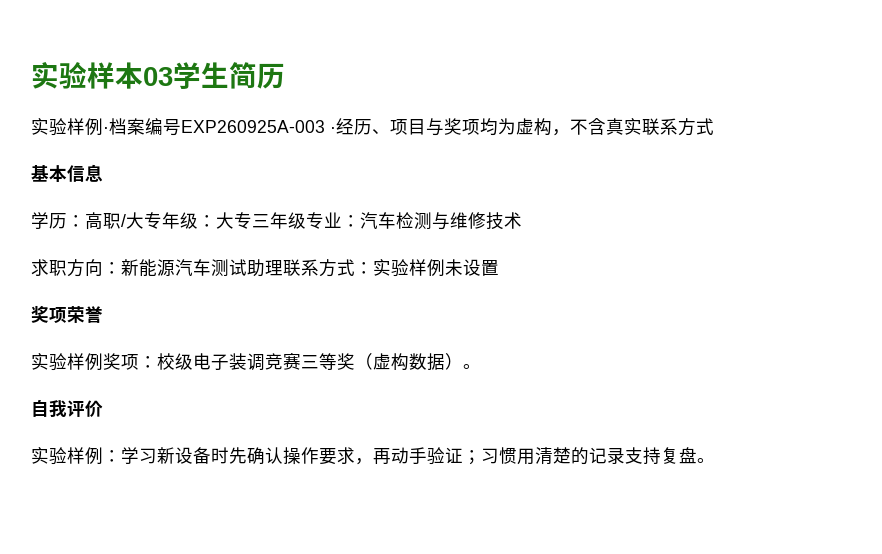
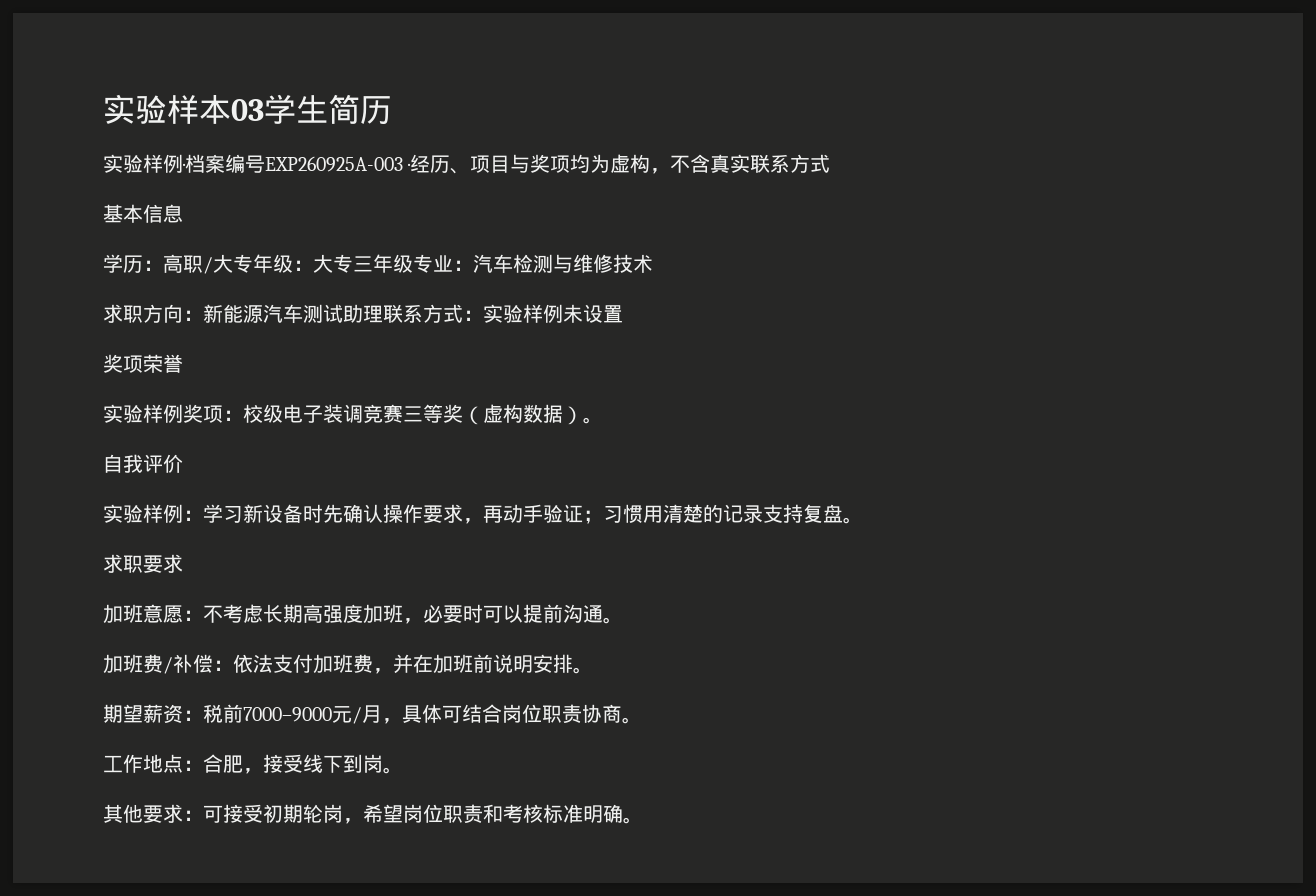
(715, 460) none -> [103,554,183,573] [103,604,623,624] [103,654,593,674] [103,704,642,724] [103,754,403,774] [103,804,643,824] // 求职要求 // 加班意愿：不考虑长期高强度加班，必要时可以提前沟通。 // 加班费/补偿：依法支付加班费，并在加班前说明安排。 // 期望薪资：税前7000–9000元/月，具体可结合岗位职责协商。 // 工作地点：合肥，接受线下到岗。 // 其他要求：可接受初期轮岗，希望岗位职责和考核标准明确。

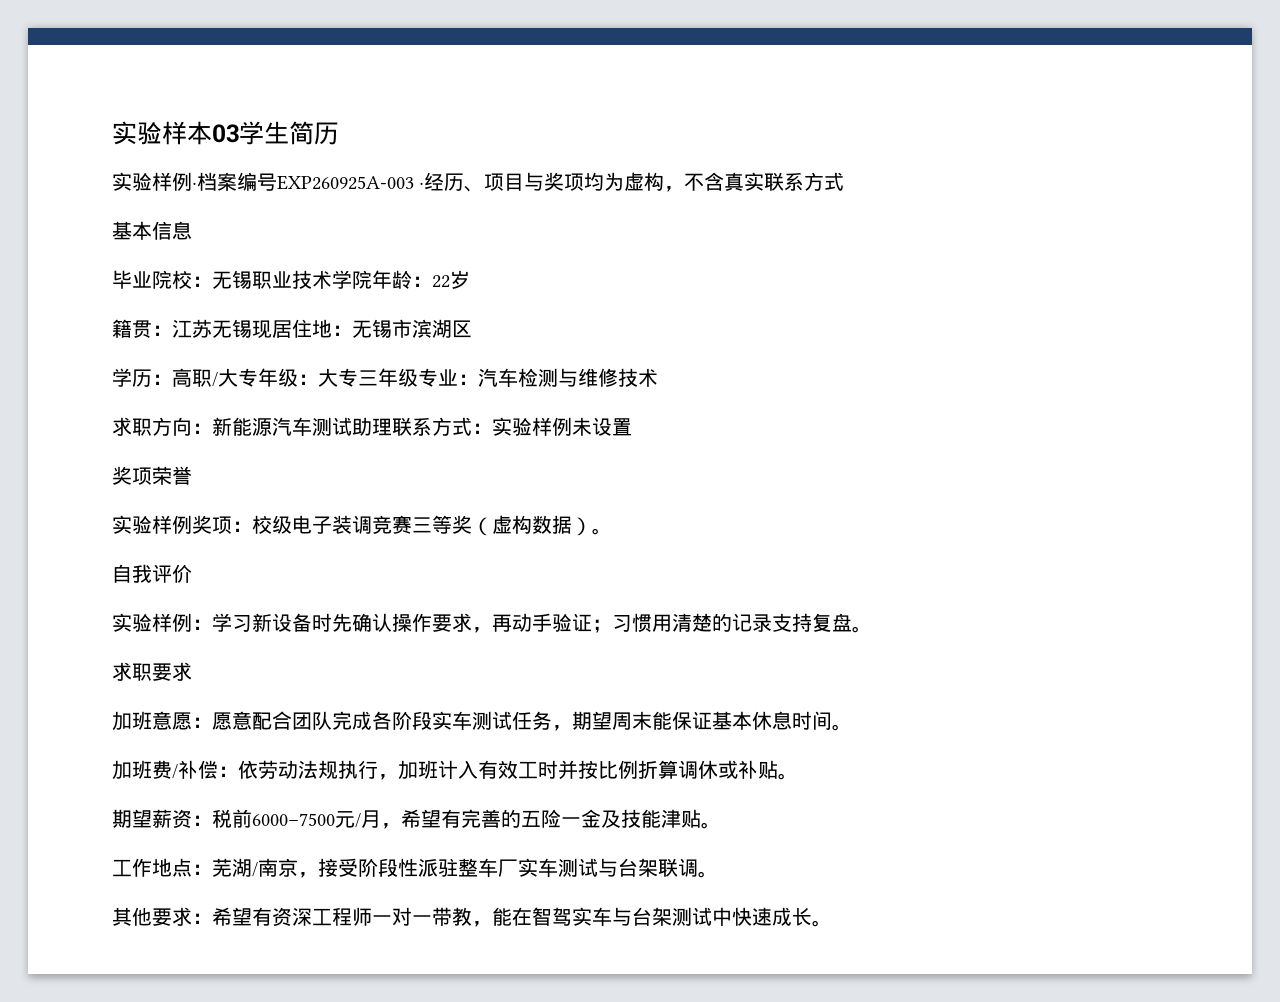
(183, 213) none -> [112,270,470,289] [112,319,472,339] // 毕业院校：无锡职业技术学院年龄：22岁 // 籍贯：江苏无锡现居住地：无锡市滨湖区
[203,604,603,624] 不考虑长期高强度加班，必要时可以提前沟通 -> [212,711,832,731] 愿意配合团队完成各阶段实车测试任务，期望周末能保证基本休息时间
[253,654,573,674] 法支付加班费，并在加班前说明安排 -> [258,760,778,780] 劳动法规执行，加班计入有效工时并按比例折算调休或补贴
[243,707,332,722] 7000–9000 -> [252,813,335,826] 6000–7500
[402,704,642,724] [103,754,403,774] [103,804,623,824] 具体可结合岗位职责协商。 // 工作地点：合肥，接受线下到岗。 // 其他要求：可接受初期轮岗，希望岗位职责和考核标准明确 -> [401,809,721,829] [112,858,718,878] [112,907,812,927] 希望有完善的五险一金及技能津贴。 // 工作地点：芜湖/南京，接受阶段性派驻整车厂实车测试与台架联调。 // 其他要求：希望有资深工程师一对一带教，能在智驾实车与台架测试中快速成长

